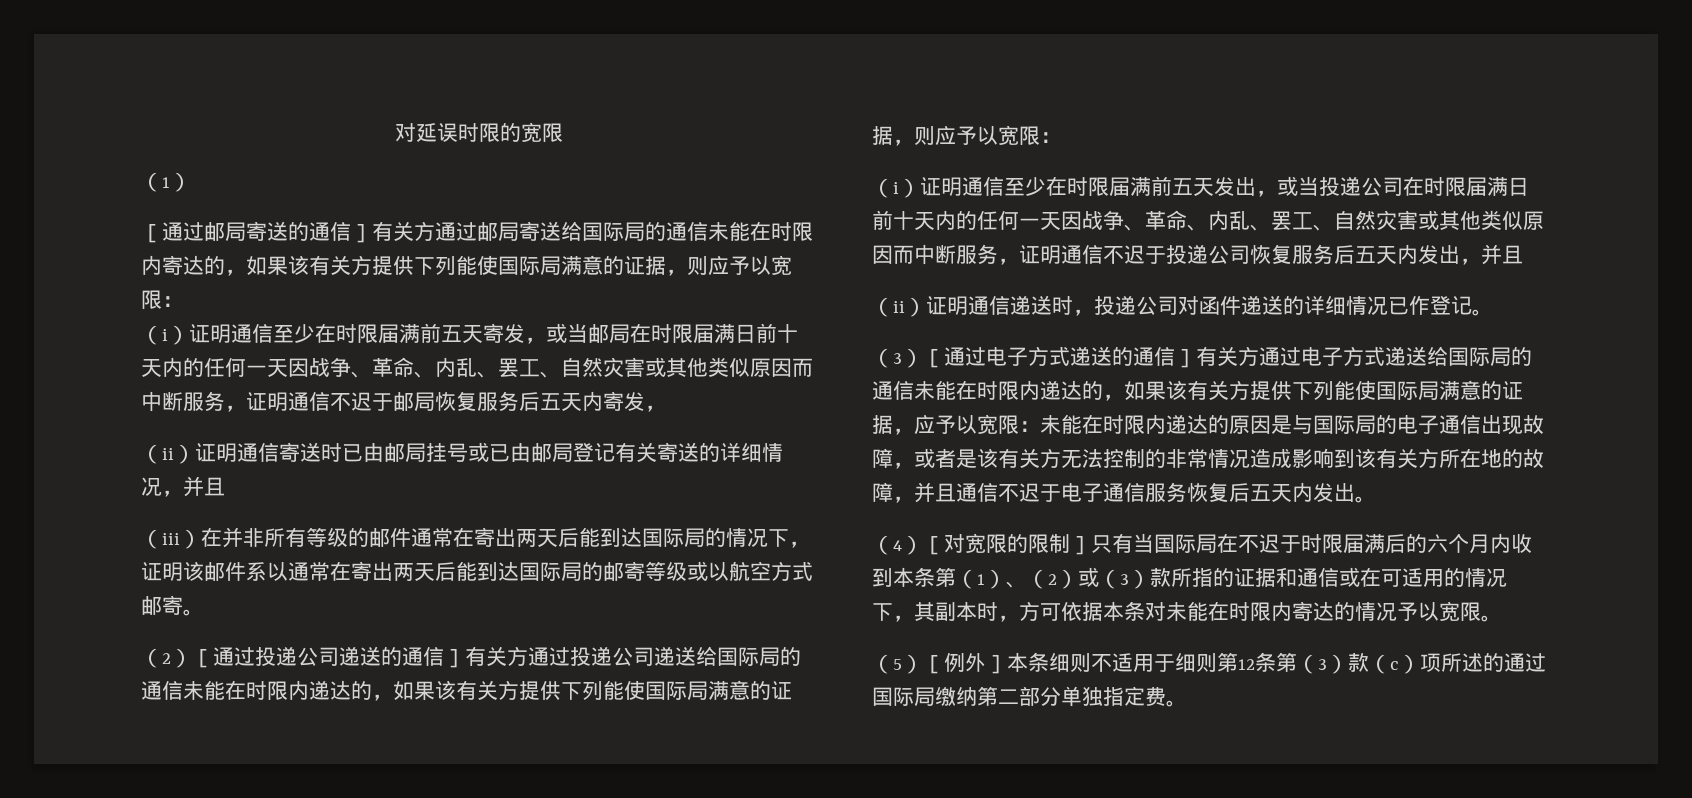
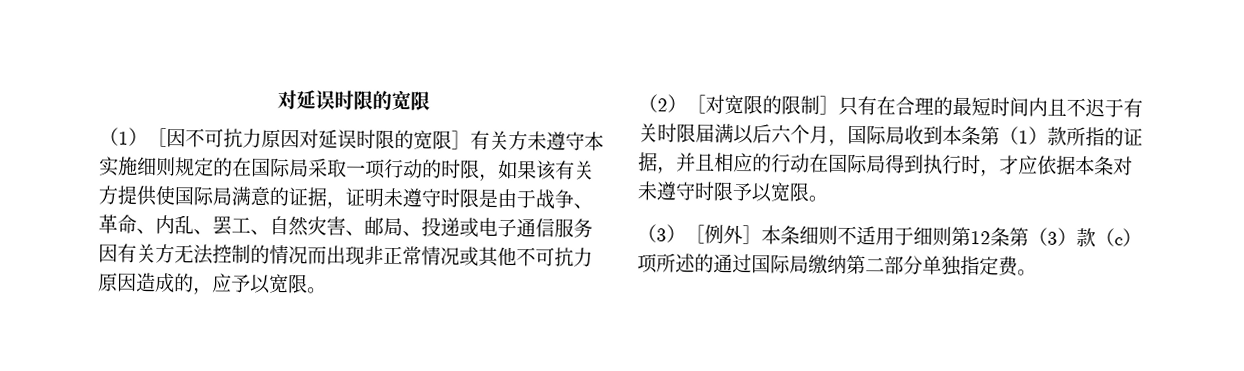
[141,221,813,243] [141,255,792,276] [141,290,183,309] [141,323,798,345] [141,357,813,378] [141,391,666,412] [141,442,783,464] [141,476,225,497] [141,527,810,549] [141,561,813,581] [141,595,204,616] [141,646,801,668] [141,680,792,701] [872,125,1061,146] [872,176,1529,198] [872,210,1544,231] [872,244,1523,265] [872,295,1493,317] [872,346,1532,368] [872,380,1523,401] [872,414,1544,435] [872,448,1544,469] [872,482,1376,503] [872,535,902,555] // ［通过邮局寄送的通信］有关方通过邮局寄送给国际局的通信未能在时限内寄达的，如果该有关方提供下列能使国际局满意的证据，则应予以宽限： // （i）证明通信至少在时限届满前五天寄发，或当邮局在时限届满日前十天内的任何一天因战争、革命、内乱、罢工、自然灾害或其他类似原因而中断服务，证明通信不迟于邮局恢复服务后五天内寄发， // （ii）证明通信寄送时已由邮局挂号或已由邮局登记有关寄送的详细情况，并且 // （iii）在并非所有等级的邮件通常在寄出两天后能到达国际局的情况下，证明该邮件系以通常在寄出两天后能到达国际局的邮寄等级或以航空方式邮寄。 // （2）［通过投递公司递送的通信］有关方通过投递公司递送给国际局的通信未能在时限内递达的，如果该有关方提供下列能使国际局满意的证据，则应予以宽限： // （i）证明通信至少在时限届满前五天发出，或当投递公司在时限届满日前十天内的任何一天因战争、革命、内乱、罢工、自然灾害或其他类似原因而中断服务，证明通信不迟于投递公司恢复服务后五天内发出，并且 // （ii）证明通信递送时，投递公司对函件递送的详细情况已作登记。 // （3）［通过电子方式递送的通信］有关方通过电子方式递送给国际局的通信未能在时限内递达的，如果该有关方提供下列能使国际局满意的证据，应予以宽限：未能在时限内递达的原因是与国际局的电子通信出现故障，或者是该有关方无法控制的非常情况造成影响到该有关方所在地的故障，并且通信不迟于电子通信服务恢复后五天内发出。 // （4 -> [147,127,604,151] [99,156,594,181] [98,185,593,210] [98,214,593,238] [98,243,593,267] [98,272,327,295] [638,94,668,113] ［因不可抗力原因对延误时限的宽限］有关方未遵守本实施细则规定的在国际局采取一项行动的时限，如果该有关方提供使国际局满意的证据，证明未遵守时限是由于战争、革命、内乱、罢工、自然灾害、邮局、投递或电子通信服务因有关方无法控制的情况而出现非正常情况或其他不可抗力原因造成的，应予以宽限。 // （2
[1133,533,1511,553] 当国际局在不迟于时限届满后的六个月内 -> [876,96,1143,118] [638,123,905,146] 在合理的最短时间内且不迟于有关时限届满以后六个月，国际局
[1006,567,1507,589] [872,601,1502,622] [872,654,902,674] 、（2）或（3）款所指的证据和通信或在可适用的情况下，其副本时，方可依据本条对未能在时限内寄达的情况予以宽限。 // （5 -> [1047,126,1143,147] [638,152,1133,177] [637,181,828,203] [637,224,667,243] 款所指的证据，并且相应的行动在国际局得到执行时，才应依据本条对未遵守时限予以宽限。 // （3

